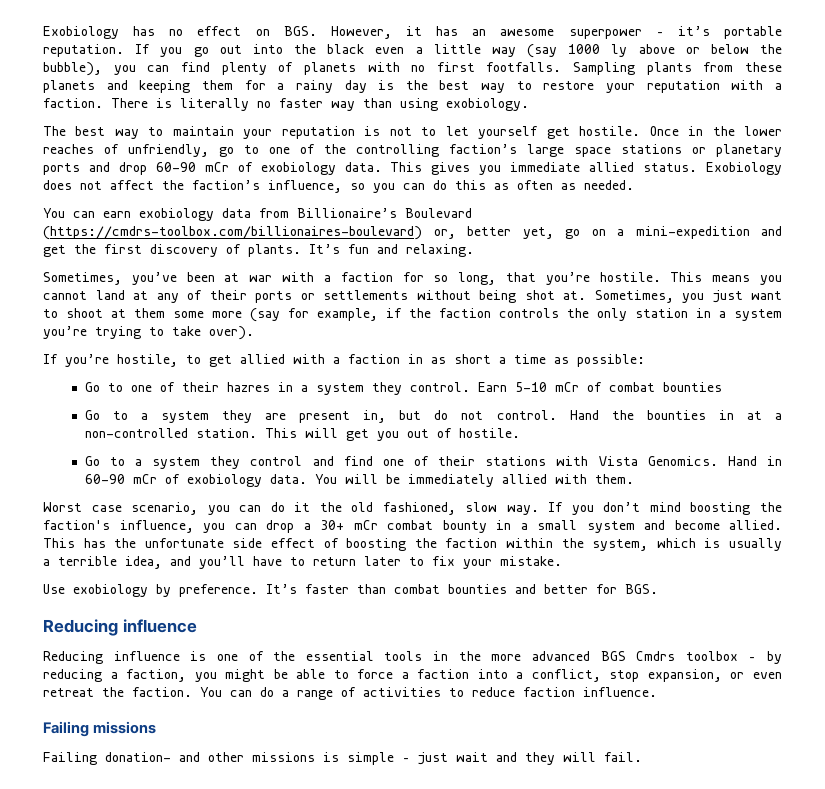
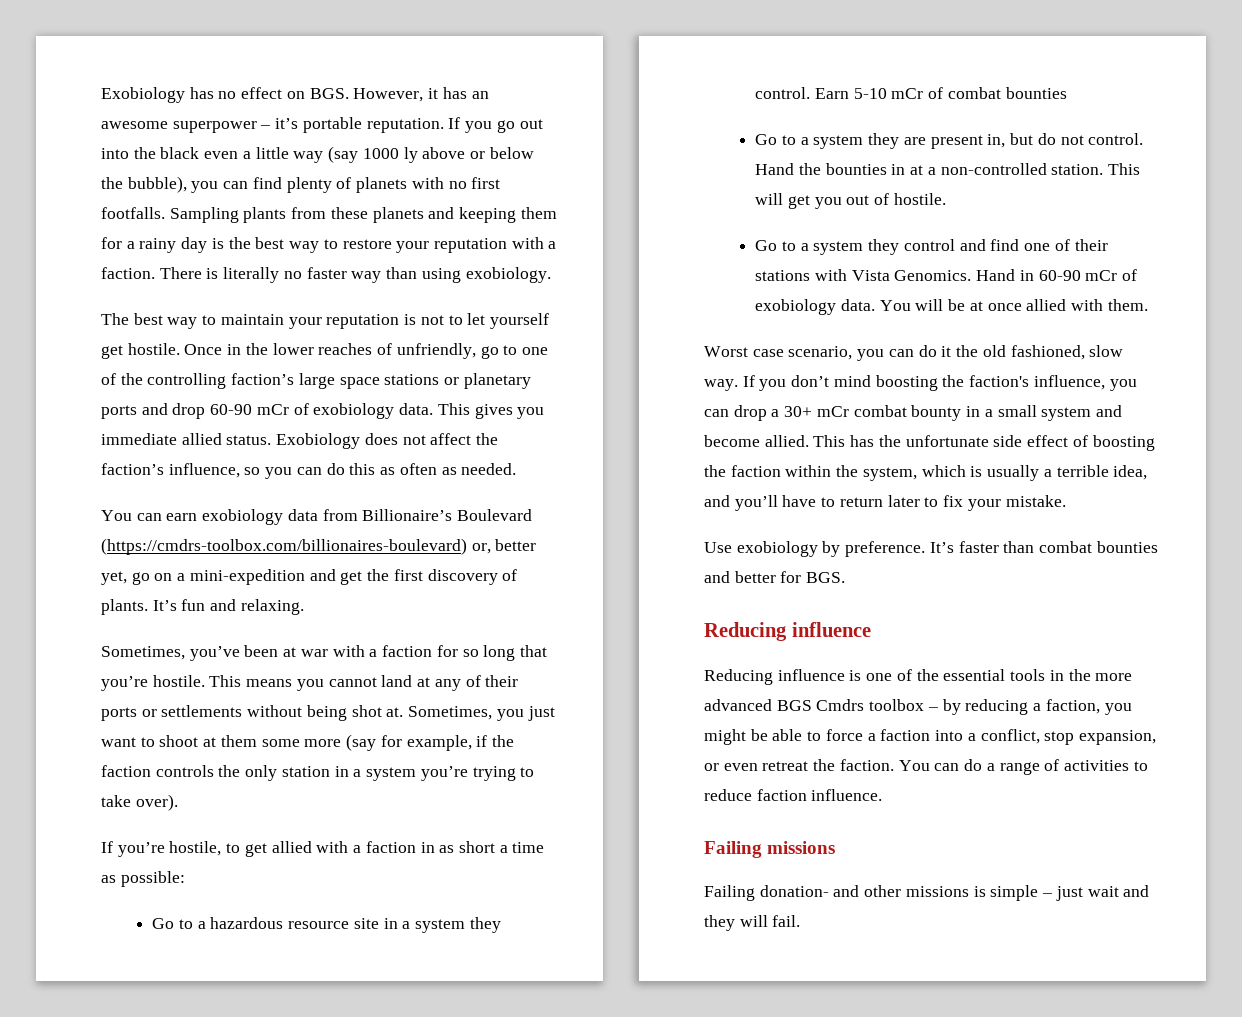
[458,272,497,285] long, -> [483,645,516,661] long
[130,382,270,392] one of their hazres -> [197,917,379,929] a hazardous resource site
[407,474,494,487] immediately -> [969,301,1022,311] at once

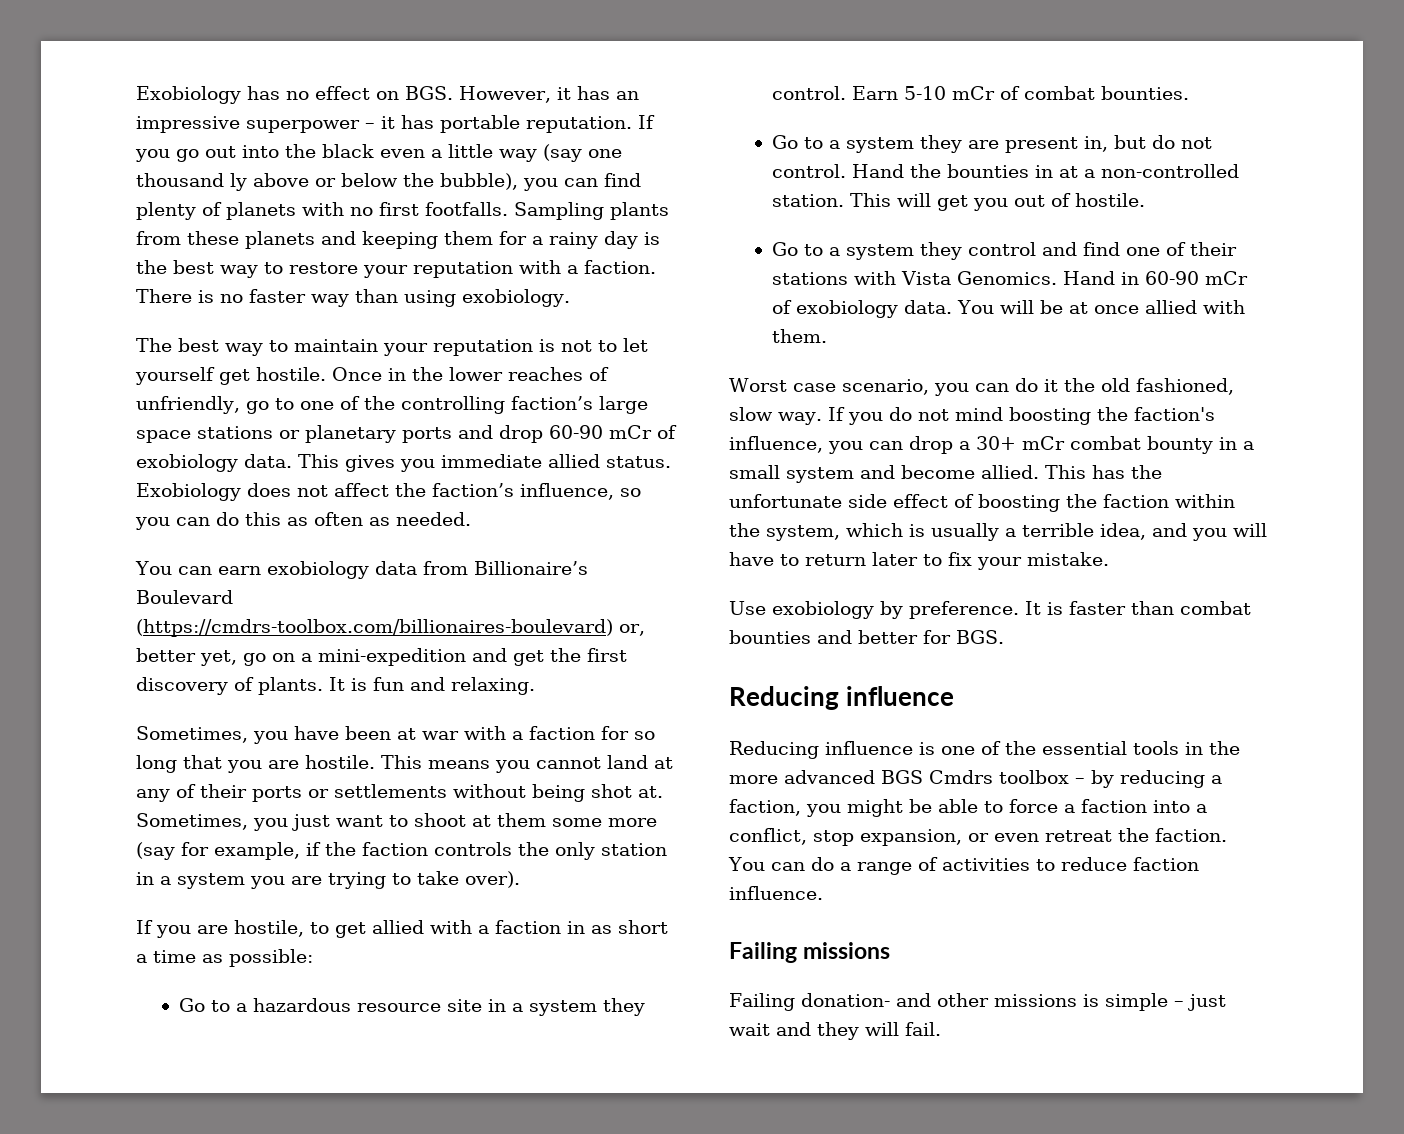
[101,121,168,129] awesome -> [136,116,240,133] impressive
[275,118,299,129] it’s -> [381,115,434,129] it has
[362,148,399,159] 1000 -> [588,149,622,158] [136,173,224,187] one thousand
[223,267,280,283] literally -> (214, 296) none
[152,600,177,611] It’s -> [329,677,367,691] It is
[189,646,240,661] you’ve -> [253,726,339,744] you have
[101,676,148,691] you’re -> [227,760,299,773] you are
[420,766,468,781] you’re -> [250,876,322,889] you are
[117,842,165,857] you’re -> [156,925,228,938] you are
[1005,87,1067,99] bounties -> [1101,86,1190,100] bounties.
[791,375,830,387] don’t -> [888,407,949,421] do not
[734,495,778,511] you’ll -> [1192,523,1267,541] you will
[929,542,954,553] It’s -> [1025,601,1063,615] It is

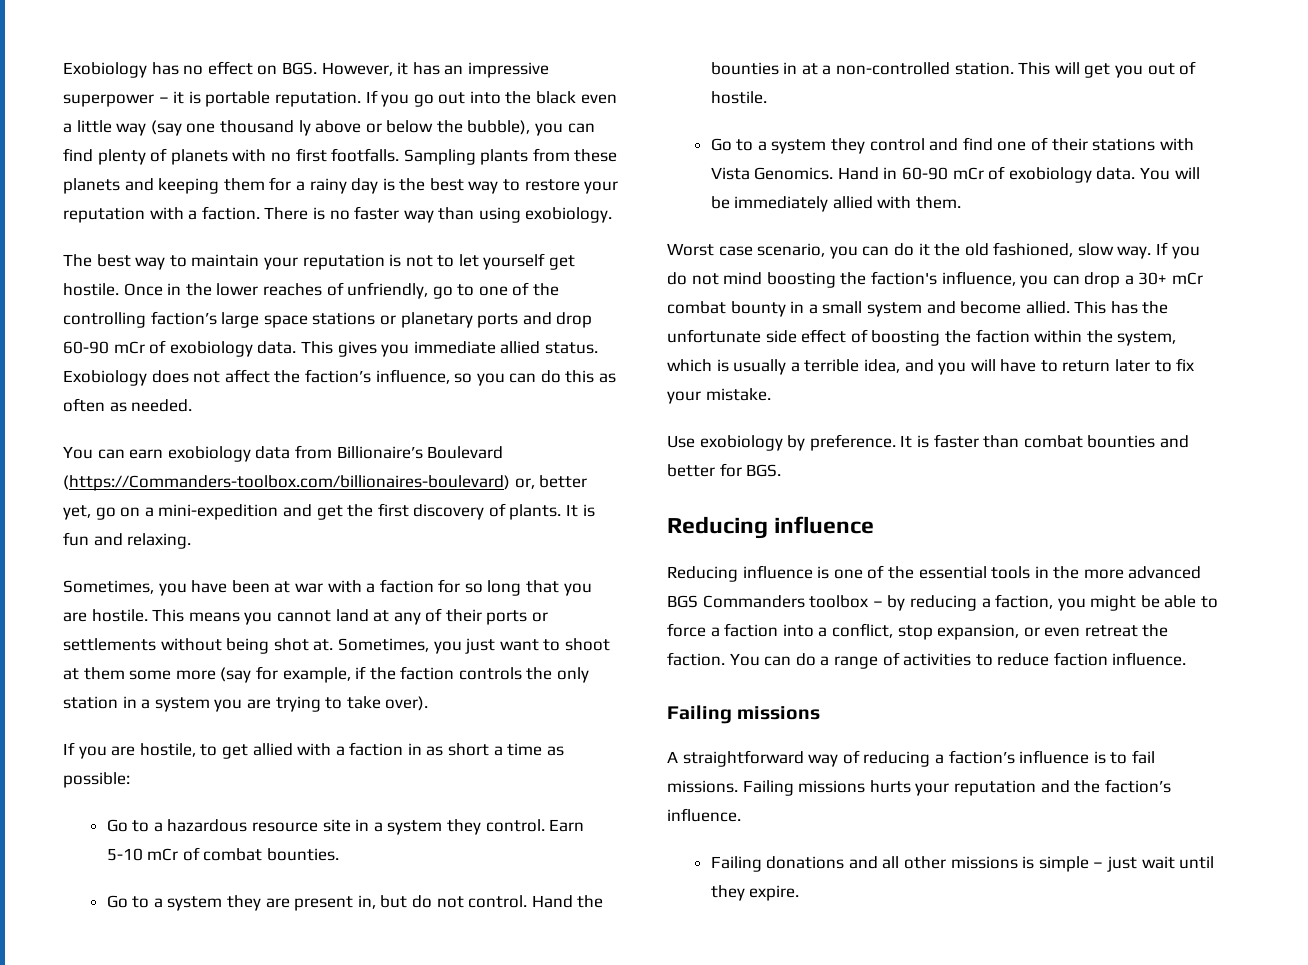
[401,115,434,129] has -> [188,91,201,104] is
[136,619,613,637] (https://cmdrs-toolbox.com/billionaires-boulevard) -> [63,475,510,491] (https://Commanders-toolbox.com/billionaires-boulevard)
[1068,302,1139,314] at once -> [734,196,829,212] immediately
[929,770,993,784] Cmdrs -> [702,595,805,608] Commanders
[729,993,931,1011] Failing donation- and -> [667,750,1155,767] [667,779,1171,796] [667,808,741,822] [710,856,900,872] A straightforward way of reducing a faction’s influence is to fail missions. Failing missions hurts your reputation and the faction’s influence. // Failing donations and all
[776,1022,941,1040] and they will fail. -> [1179,856,1215,869] [710,885,800,901] until they expire.

